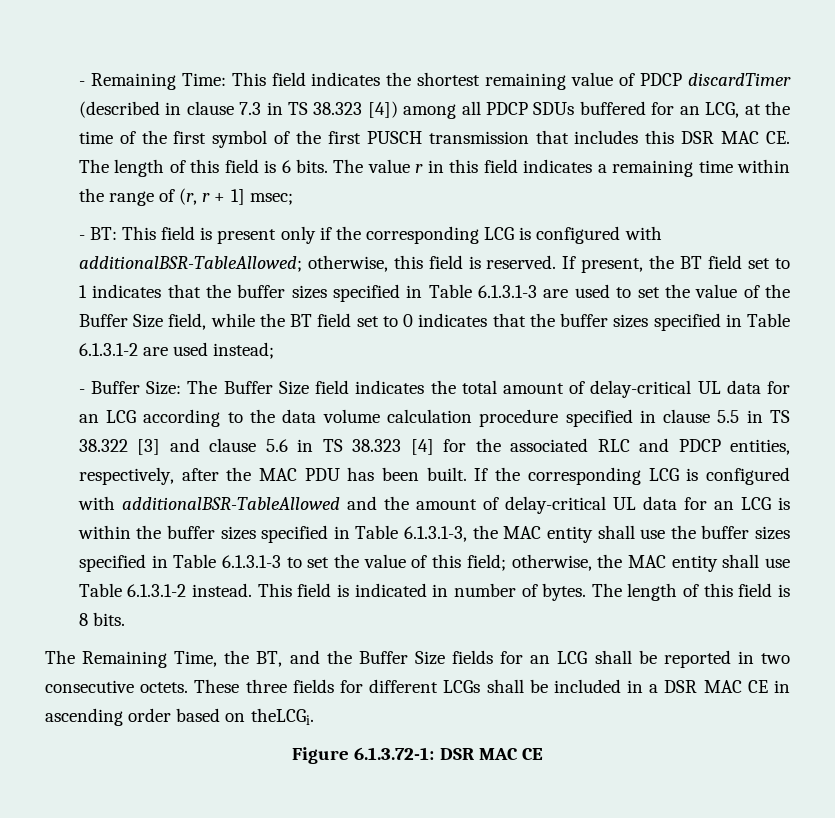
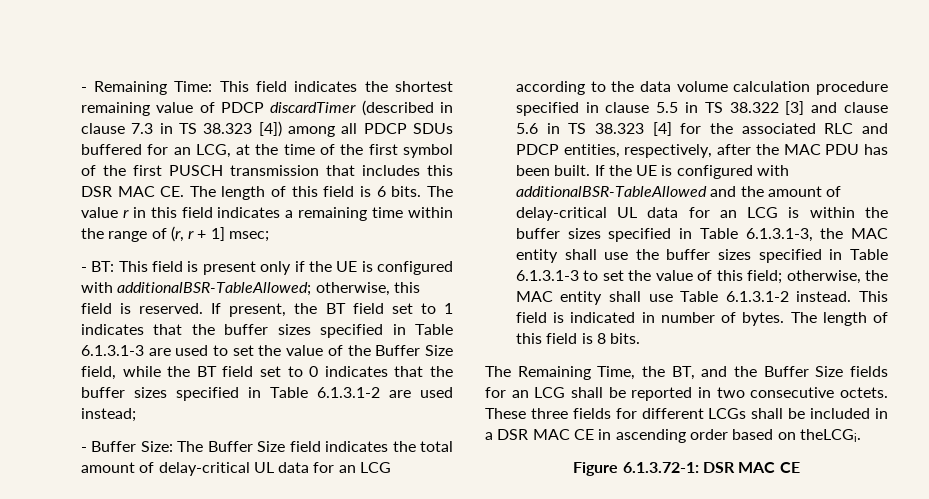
[365,226,515,244] corresponding LCG -> [336,261,358,272] UE
[527,467,679,485] corresponding LCG -> [636,165,658,176] UE

